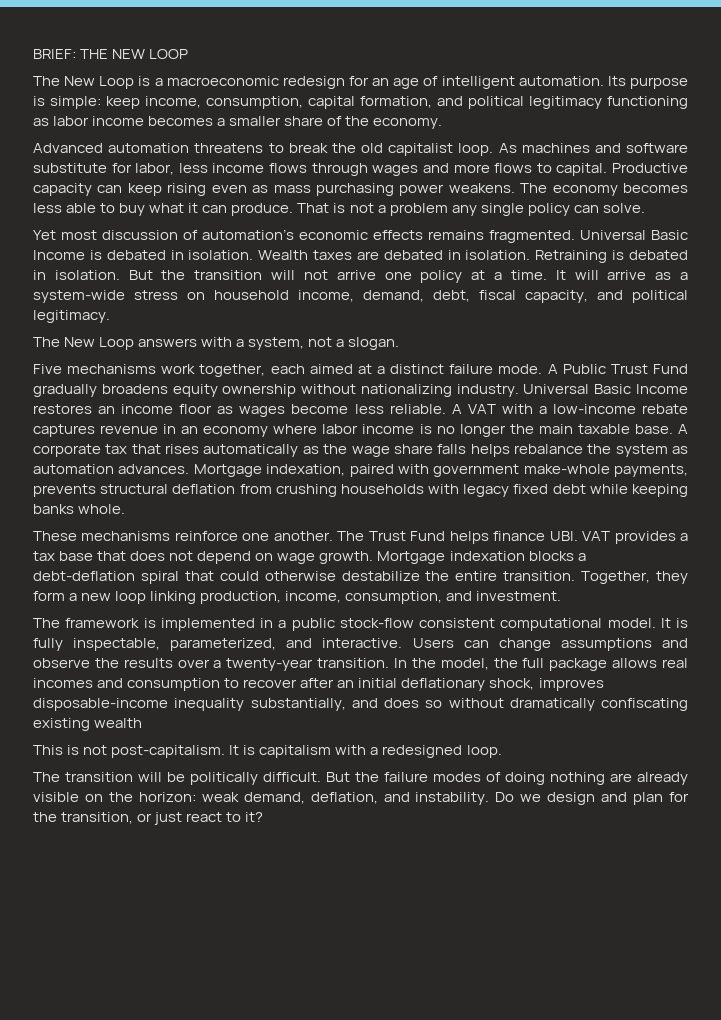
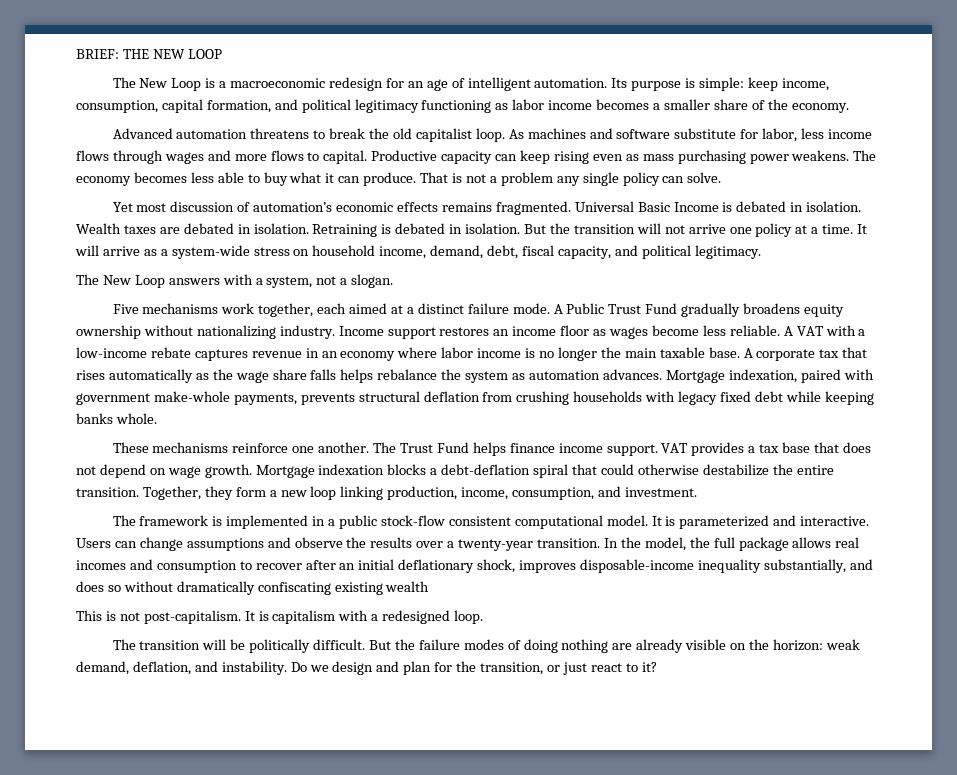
[523,384,688,394] Universal Basic Income -> [338,326,436,339] Income support
[549,531,578,541] UBI. -> [558,443,658,456] income support.
[33,638,277,651] fully inspectable, parameterized, -> [679,515,770,529] parameterized

